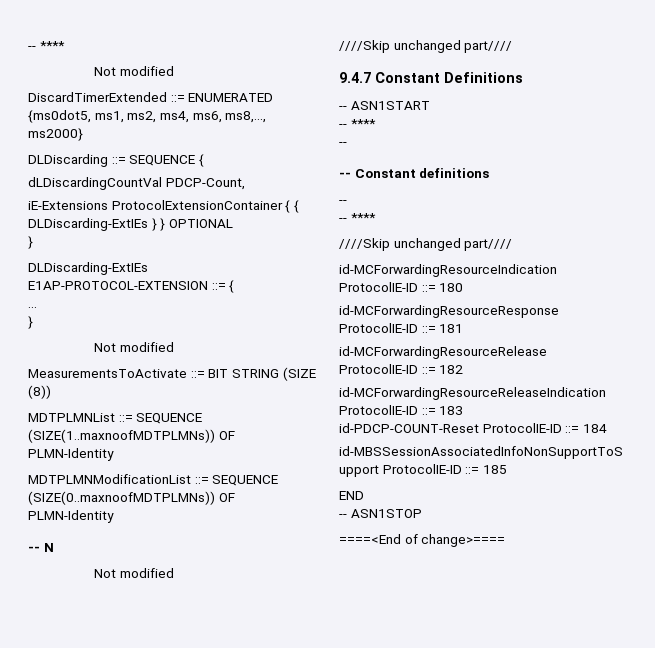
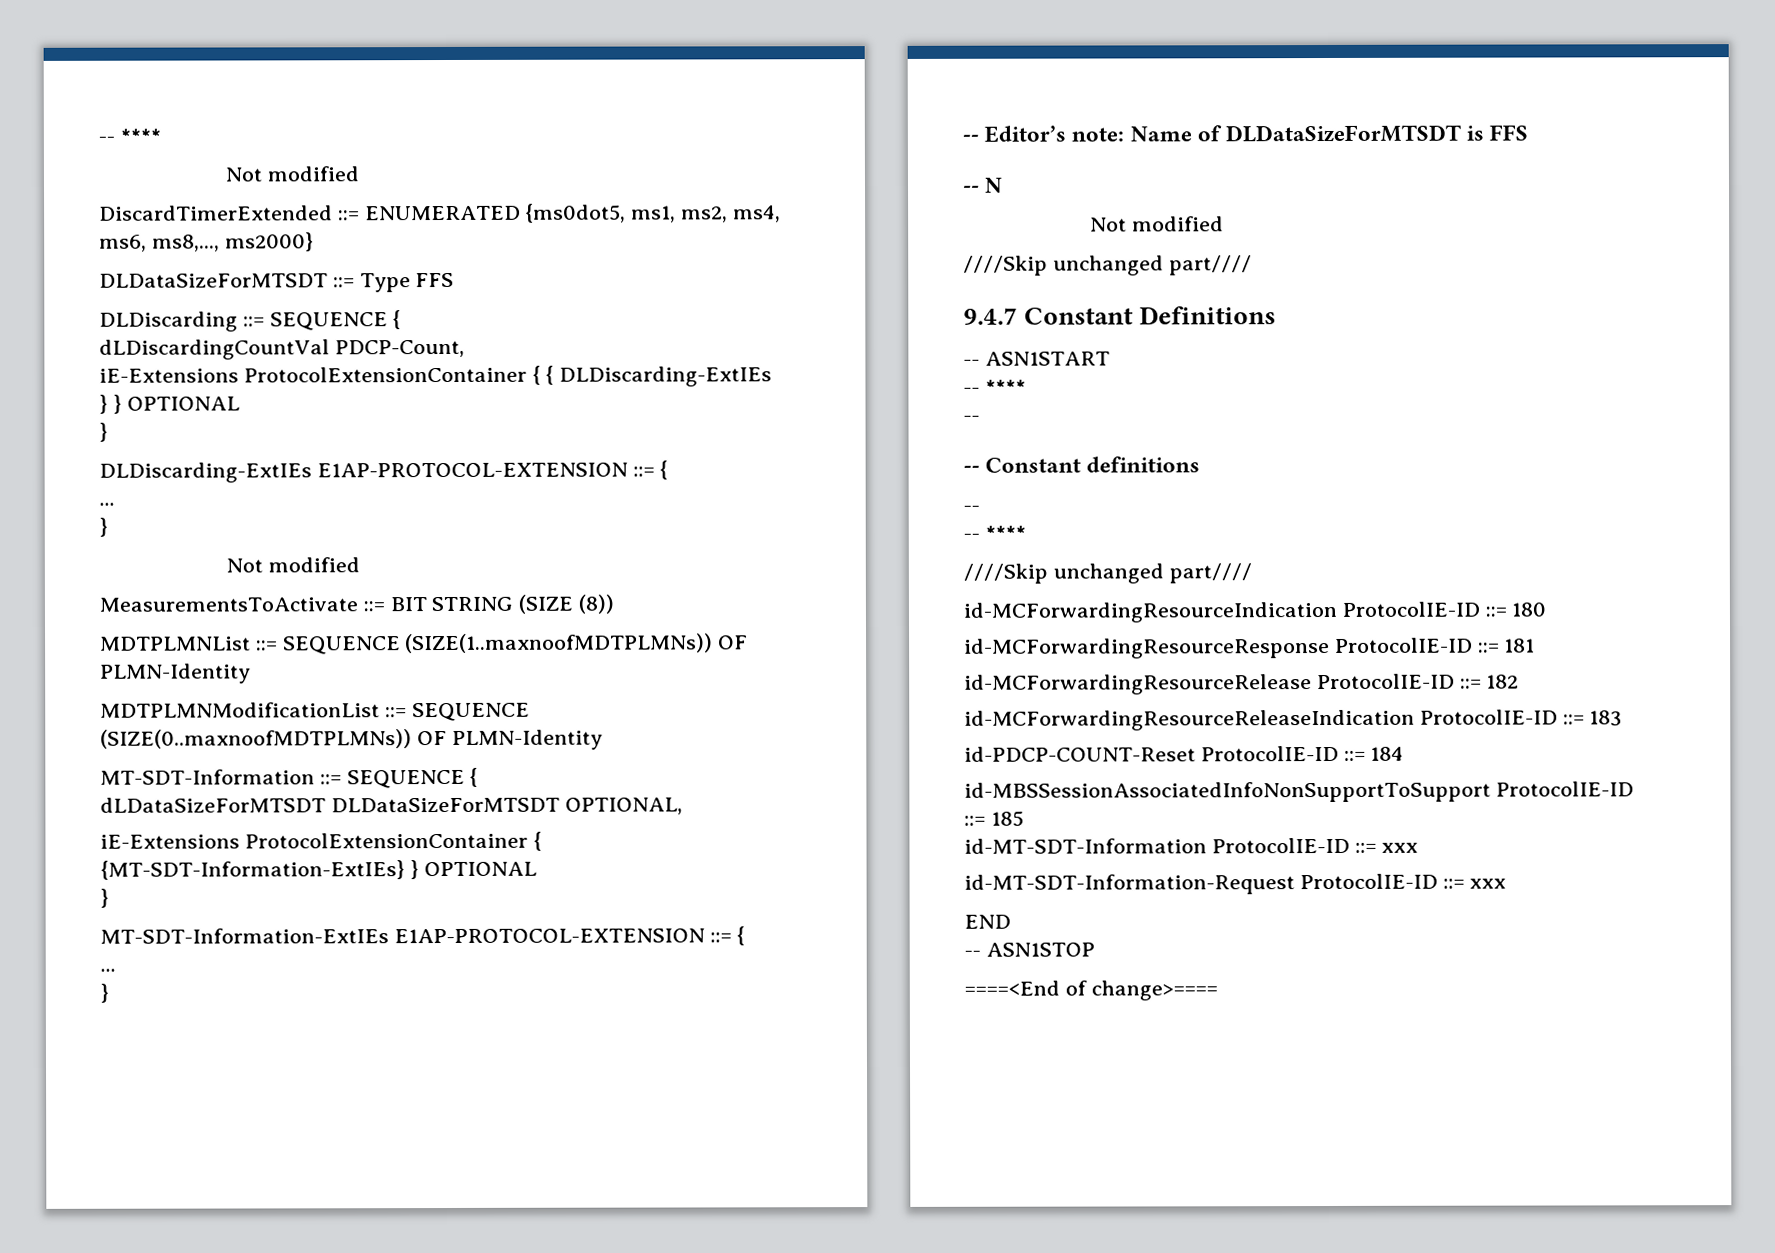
(83, 134) none -> [99,272,455,293] // DLDataSizeForMTSDT ::= Type FFS
(114, 516) none -> [100,767,479,789] [100,797,683,815] [100,831,542,851] [100,860,537,880] [100,888,109,908] [100,926,746,946] [100,968,116,972] [100,983,109,1003] [962,124,1529,143] // MT-SDT-Information ::= SEQUENCE { // dLDataSizeForMTSDT DLDataSizeForMTSDT OPTIONAL, // iE-Extensions ProtocolExtensionContainer { {MT-SDT-Information-ExtIEs} } OPTIONAL // } // MT-SDT-Information-ExtIEs E1AP-PROTOCOL-EXTENSION ::= { // ... // } // -- Editor’s note: Name of DLDataSizeForMTSDT is FFS
(507, 469) none -> [964,837,1419,854] [964,873,1507,895] // id-MT-SDT-Information ProtocolIE-ID ::= xxx // id-MT-SDT-Information-Request ProtocolIE-ID ::= xxx

